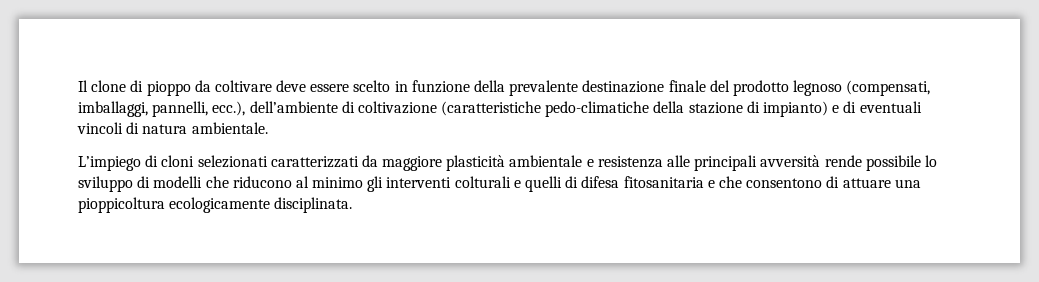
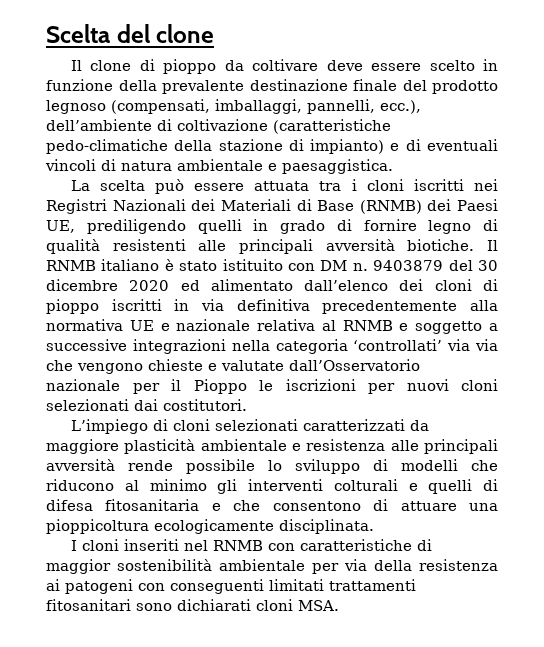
(78, 86) none -> [46,24,215,43] Scelta del clone //
[191,122,268,134] ambientale. -> [177,159,393,174] [70,179,498,194] [46,199,498,214] [46,219,498,234] [46,239,499,254] [46,259,498,271] [46,279,498,291] [46,299,498,314] [46,319,498,334] [46,339,498,354] [46,359,420,374] [46,379,498,394] [46,399,247,411] ambientale e paesaggistica. // La scelta può essere attuata tra i cloni iscritti nei Registri Nazionali dei Materiali di Base (RNMB) dei Paesi UE, prediligendo quelli in grado di fornire legno di qualità resistenti alle principali avversità biotiche. Il RNMB italiano è stato istituito con DM n. 9403879 del 30 dicembre 2020 ed alimentato dall’elenco dei cloni di pioppo iscritti in via definitiva precedentemente alla normativa UE e nazionale relativa al RNMB e soggetto a successive integrazioni nella categoria ‘controllati’ via via che vengono chieste e valutate dall’Osservatorio nazionale per il Pioppo le iscrizioni per nuovi cloni selezionati dai costitutori.
(353, 205) none -> [70,539,432,551] [46,559,498,574] [46,579,416,594] [46,599,339,611] // I cloni inseriti nel RNMB con caratteristiche di maggior sostenibilità ambientale per via della resistenza ai patogeni con conseguenti limitati trattamenti fitosanitari sono dichiarati cloni MSA.

